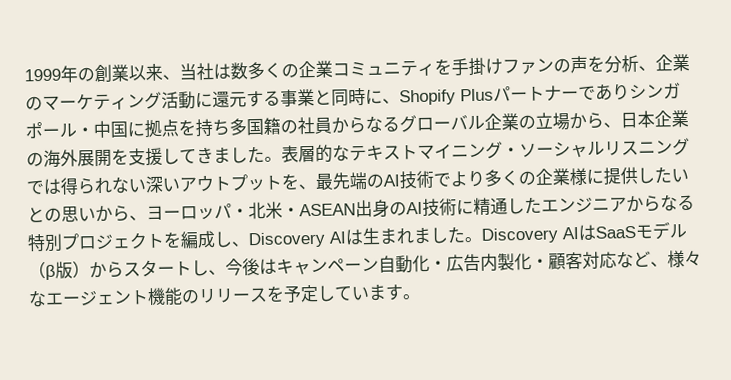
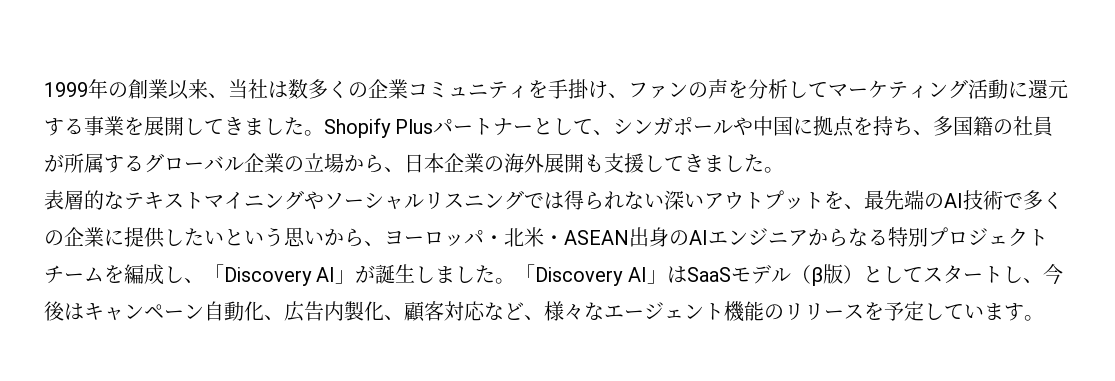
(503, 66) none -> [608,93,628,98] 、
[638,53,690,72] [25,96,43,111] 、企業の -> [788,81,828,98] して
[314,87,400,107] と同時に、 -> [124,116,324,136] を展開してきました。
[578,83,630,101] であり -> [533,118,614,135] として、
[76,127,94,137] ・ -> [733,117,754,136] や
(230, 127) none -> [913,130,934,135] 、
[331,115,383,134] からな -> [44,153,124,173] が所属す
[111,148,129,165] を -> [584,154,604,172] も
(282, 159) none -> (784, 170) //
[502,147,520,157] ・ -> [304,191,324,210] や
[450,167,587,188] より多くの企業様 -> [1023,190,1063,210] [44,227,104,247] 多くの企業
[44,207,62,222] の -> [244,227,284,247] いう
[422,196,542,217] 技術に精通した -> (708, 237) none
(165, 241) none -> [44,265,104,284] チーム
[248,226,579,249] Discovery AIは生まれました。Discovery AI -> [204,264,667,286] 「Discovery AI」が誕生しました。「Discovery AI」
[89,261,124,279] から -> [862,266,923,283] として
[429,260,447,270] ・ -> [264,315,284,320] 、
[531,258,549,268] ・ -> [384,315,404,320] 、

